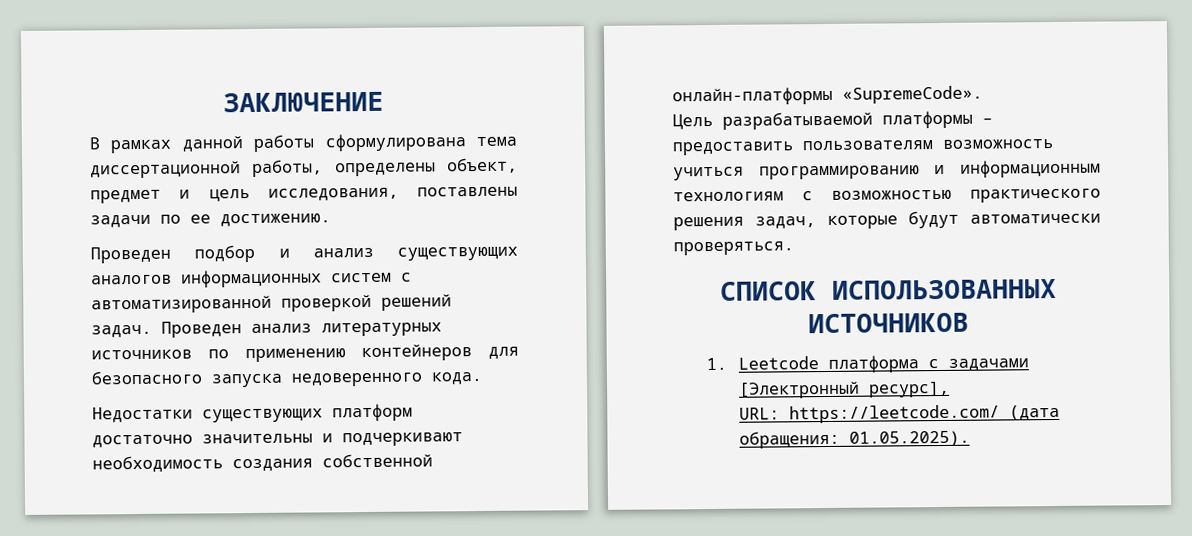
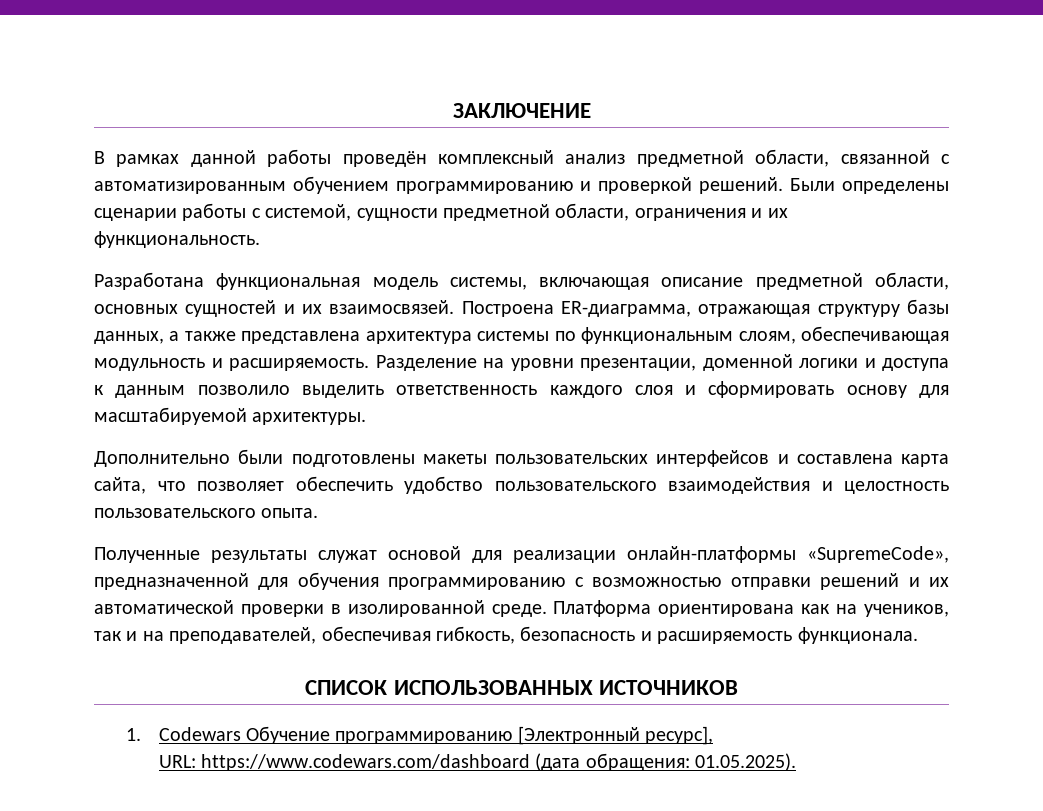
[324,133,517,152] [90,157,518,179] [90,186,518,204] [90,213,331,228] [90,244,518,264] [91,269,412,288] [91,294,452,314] [91,321,442,338] [91,344,519,363] [91,370,483,388] [92,403,413,423] [92,432,463,448] [92,453,433,473] [672,85,983,106] [672,110,993,130] [672,139,1053,156] [673,159,1101,181] [673,188,1101,203] [673,210,1101,231] [673,241,794,256] сформулирована тема диссертационной работы, определены объект, предмет и цель исследования, поставлены задачи по ее достижению. // Проведен подбор и анализ существующих аналогов информационных систем с автоматизированной проверкой решений задач. Проведен анализ литературных источников по применению контейнеров для безопасного запуска недоверенного кода. // Недостатки существующих платформ достаточно значительны и подчеркивают необходимость создания собственной онлайн-платформы «SupremeCode». // Цель разрабатываемой платформы – предоставить пользователям возможность учиться программированию и информационным технологиям с возможностью практического решения задач, которые будут автоматически проверяться. -> [342,149,950,167] [94,176,949,194] [94,203,788,221] [94,231,260,248] [94,272,949,290] [94,299,950,317] [94,326,949,344] [94,354,949,371] [94,381,949,398] [94,407,367,425] [94,449,949,467] [94,476,949,494] [94,508,319,518] [94,546,949,563] [94,572,950,590] [94,600,950,617] [94,626,918,644] проведён комплексный анализ предметной области, связанной с автоматизированным обучением программированию и проверкой решений. Были определены сценарии работы с системой, сущности предметной области, ограничения и их функциональность. // Разработана функциональная модель системы, включающая описание предметной области, основных сущностей и их взаимосвязей. Построена ER-диаграмма, отражающая структуру базы данных, а также представлена архитектура системы по функциональным слоям, обеспечивающая модульность и расширяемость. Разделение на уровни презентации, доменной логики и доступа к данным позволило выделить ответственность каждого слоя и сформировать основу для масштабируемой архитектуры. // Дополнительно были подготовлены макеты пользовательских интерфейсов и составлена карта сайта, что позволяет обеспечить удобство пользовательского взаимодействия и целостность пользовательского опыта. // Полученные результаты служат основой для реализации онлайн-платформы «SupremeCode», предназначенной для обучения программированию с возможностью отправки решений и их автоматической проверки в изолированной среде. Платформа ориентирована как на учеников, так и на преподавателей, обеспечивая гибкость, безопасность и расширяемость функционала.
[737,355,1029,373] Leetcode платформа с задачами -> [158,726,513,744] Codewars Обучение программированию
[788,404,1000,424] https://leetcode.com/ -> [200,754,530,771] https://www.codewars.com/dashboard

